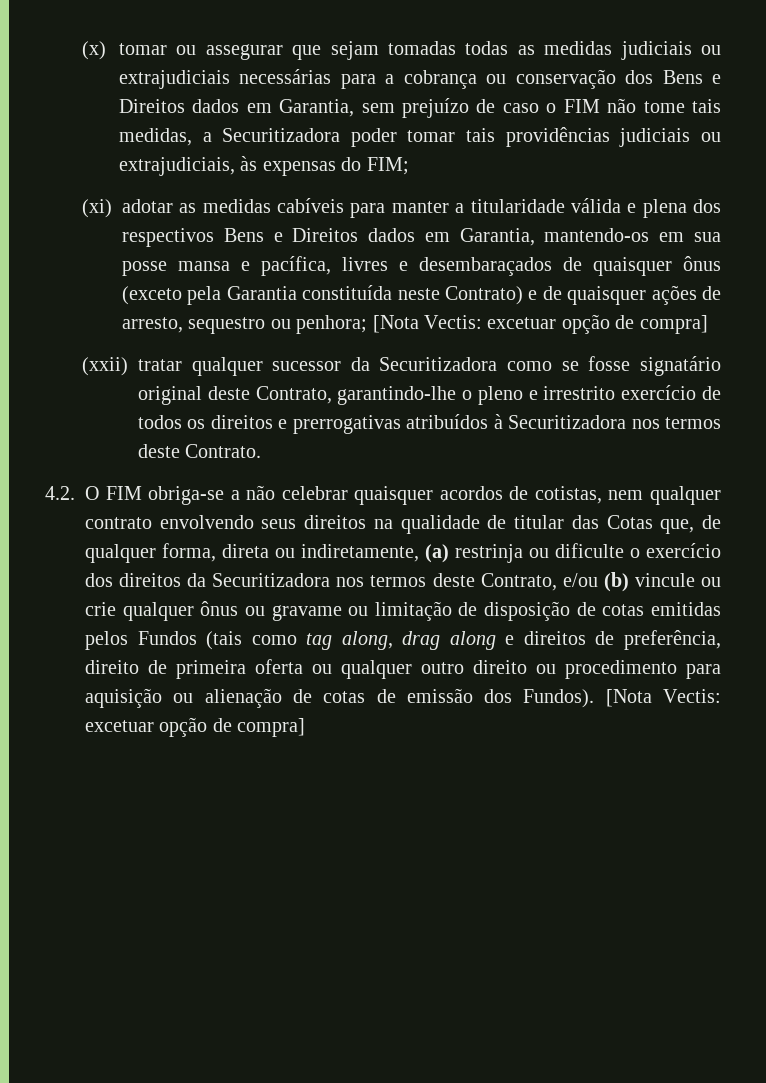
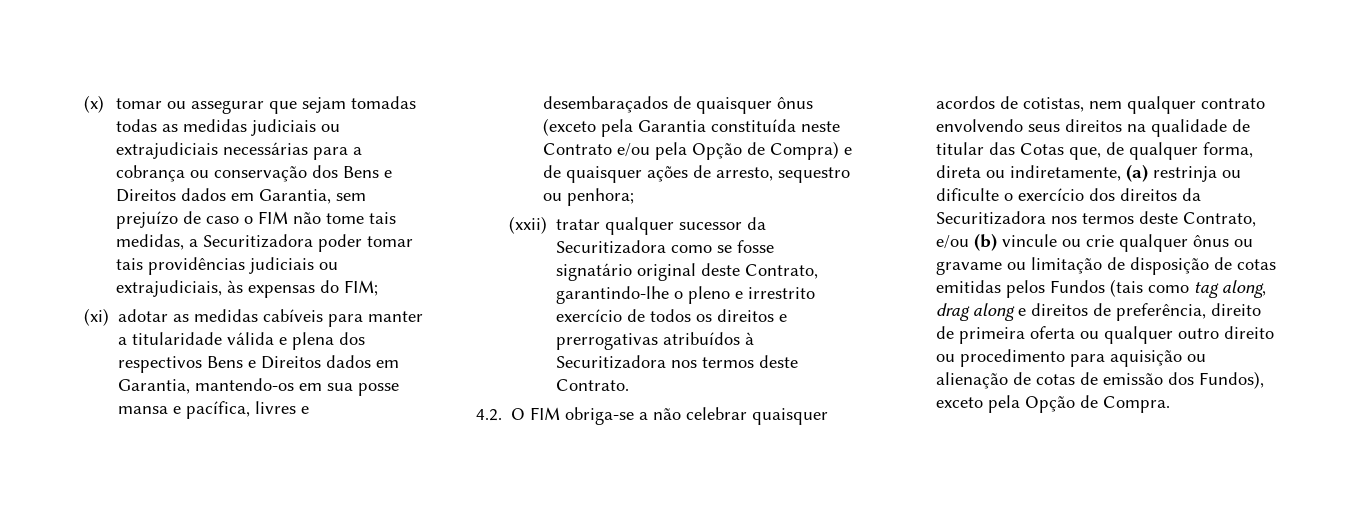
[444,286,523,305] Contrato) -> [542,141,839,160] Contrato e/ou pela Opção de Compra)
[372,314,708,334] [Nota Vectis: excetuar opção de compra] -> (634, 197) none
[523,689,721,708] [85,717,306,737] Fundos). [Nota Vectis: excetuar opção de compra] -> [1199,371,1265,389] [936,395,1171,413] Fundos), exceto pela Opção de Compra.

